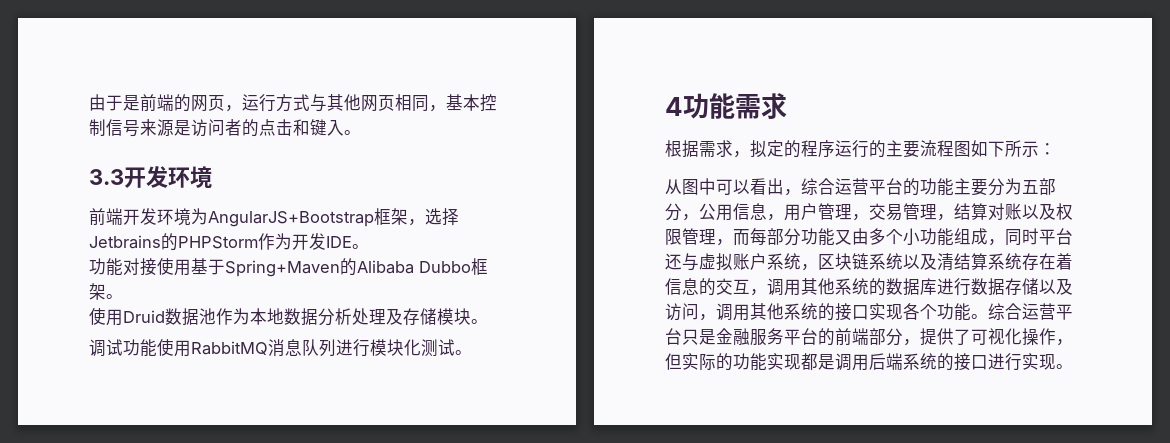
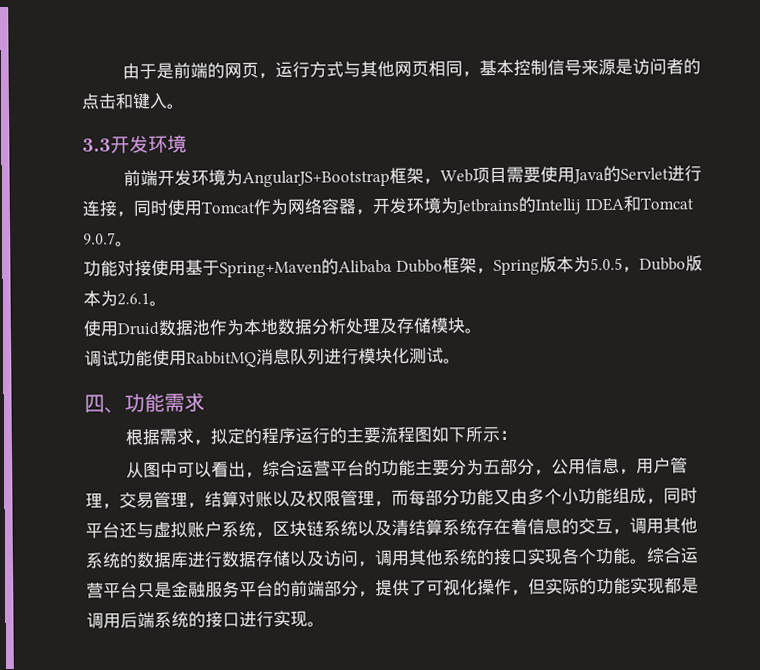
[425,208,459,226] [89,233,352,251] 选择Jetbrains的PHPStorm作为开发IDE -> [440,165,703,184] [82,195,694,218] [83,232,116,245] Web项目需要使用Java的Servlet进行连接，同时使用Tomcat作为网络容器，开发环境为Jetbrains的Intellij IDEA和Tomcat 9.0.7
(106, 291) none -> [475,255,703,276] [83,290,150,307] ，Spring版本为5.0.5，Dubbo版本为2.6.1
[665,97,683,116] 4 -> [84,394,125,414] 四、

